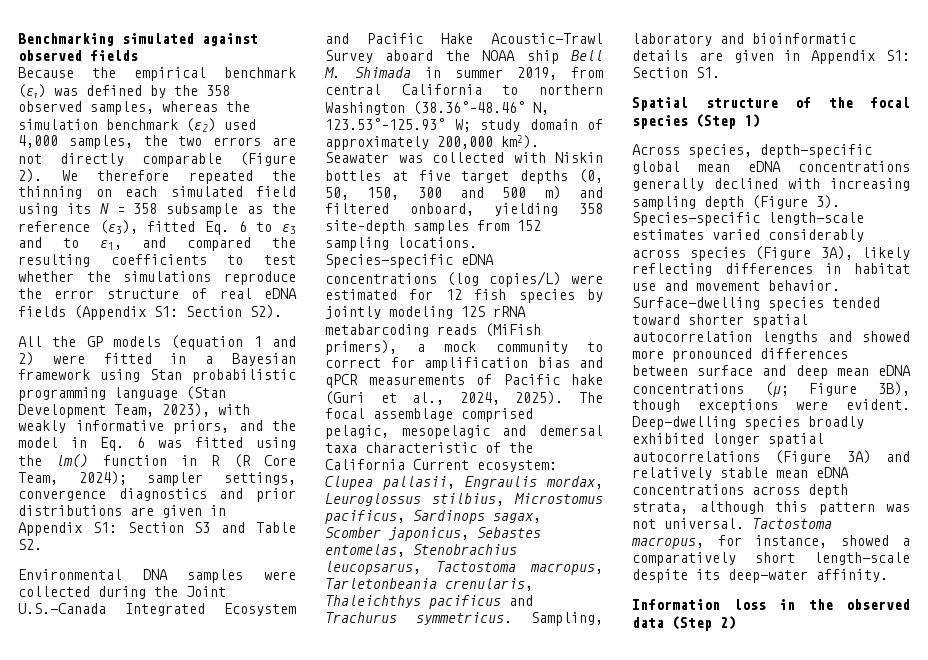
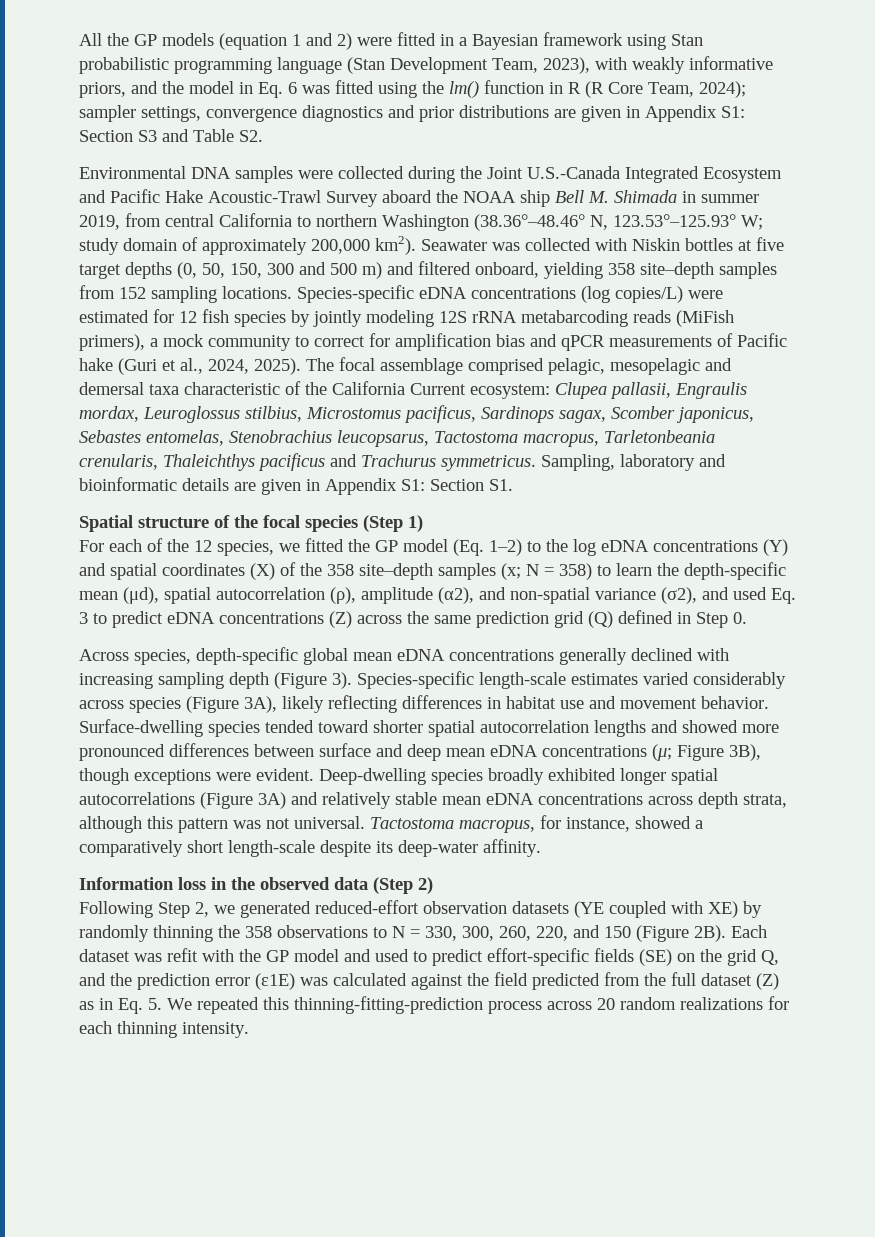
[18,33,258,46] [18,50,138,61] [18,67,296,81] [18,84,230,98] [18,101,250,115] [18,118,256,132] [18,135,296,149] [18,152,296,167] [18,169,296,184] [18,186,296,199] [18,203,296,217] [18,220,296,235] [18,237,296,251] [18,254,296,267] [18,271,296,285] [18,288,297,299] [18,305,282,320] Benchmarking simulated against observed fields // Because the empirical benchmark (ε₁) was defined by the 358 observed samples, whereas the simulation benchmark (ε2) used 4,000 samples, the two errors are not directly comparable (Figure 2). We therefore repeated the thinning on each simulated field using its N = 358 subsample as the reference (ε3), fitted Eq. 6 to ε3 and to ε1, and compared the resulting coefficients to test whether the simulations reproduce the error structure of real eDNA fields (Appendix S1: Section S2). // -> (79, 39) none
(760, 121) none -> [79,538,788,556] [79,562,786,580] [79,587,796,604] [79,610,747,628] // For each of the 12 species, we fitted the GP model (Eq. 1–2) to the log eDNA concentrations (Y) and spatial coordinates (X) of the 358 site–depth samples (x; N = 358) to learn the depth-specific mean (μd), spatial autocorrelation (ρ), amplitude (α2), and non-spatial variance (σ2), and used Eq. 3 to predict eDNA concentrations (Z) across the same prediction grid (Q) defined in Step 0.
(736, 623) none -> [79,900,762,918] [79,925,767,942] [79,948,779,966] [79,972,779,990] [79,996,789,1014] [79,1021,249,1038] // Following Step 2, we generated reduced-effort observation datasets (YE coupled with XE) by randomly thinning the 358 observations to N = 330, 300, 260, 220, and 150 (Figure 2B). Each dataset was refit with the GP model and used to predict effort-specific fields (SE) on the grid Q, and the prediction error (ε1E) was calculated against the field predicted from the full dataset (Z) as in Eq. 5. We repeated this thinning-fitting-prediction process across 20 random realizations for each thinning intensity.

